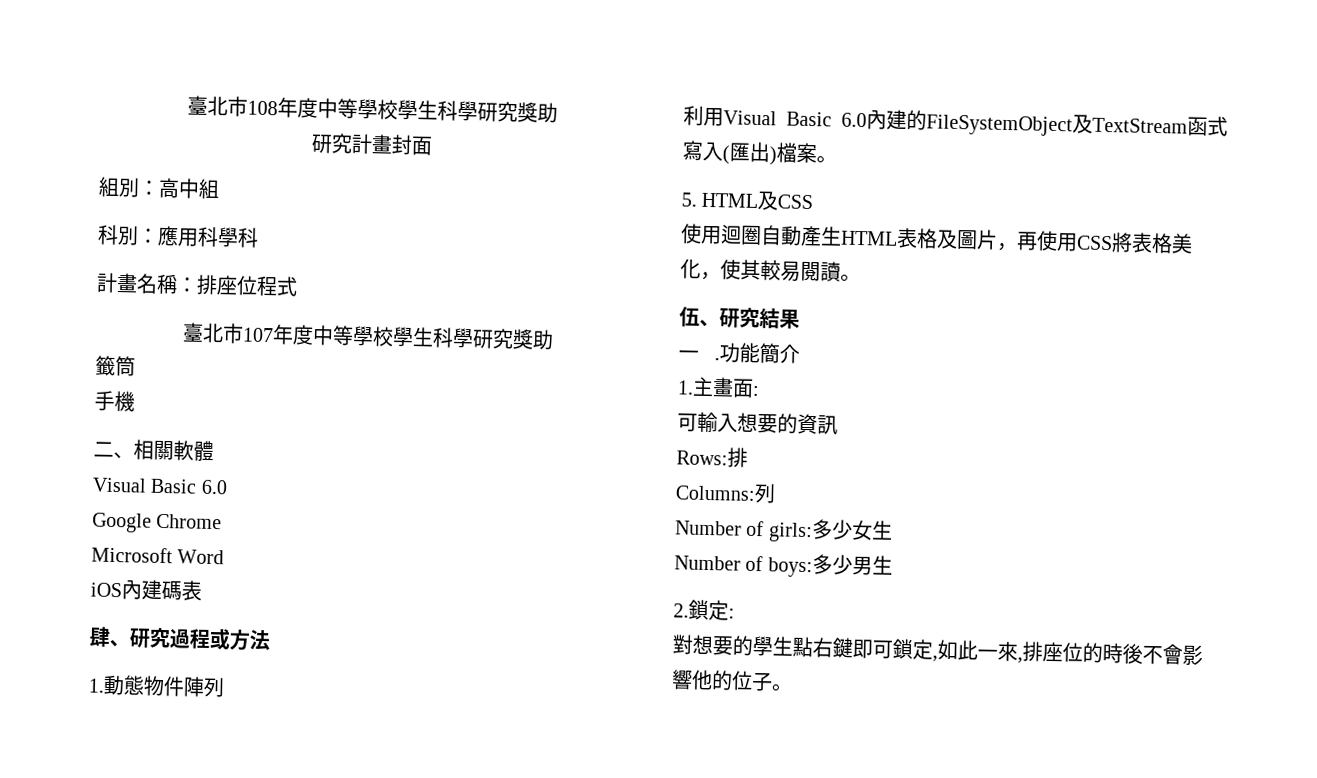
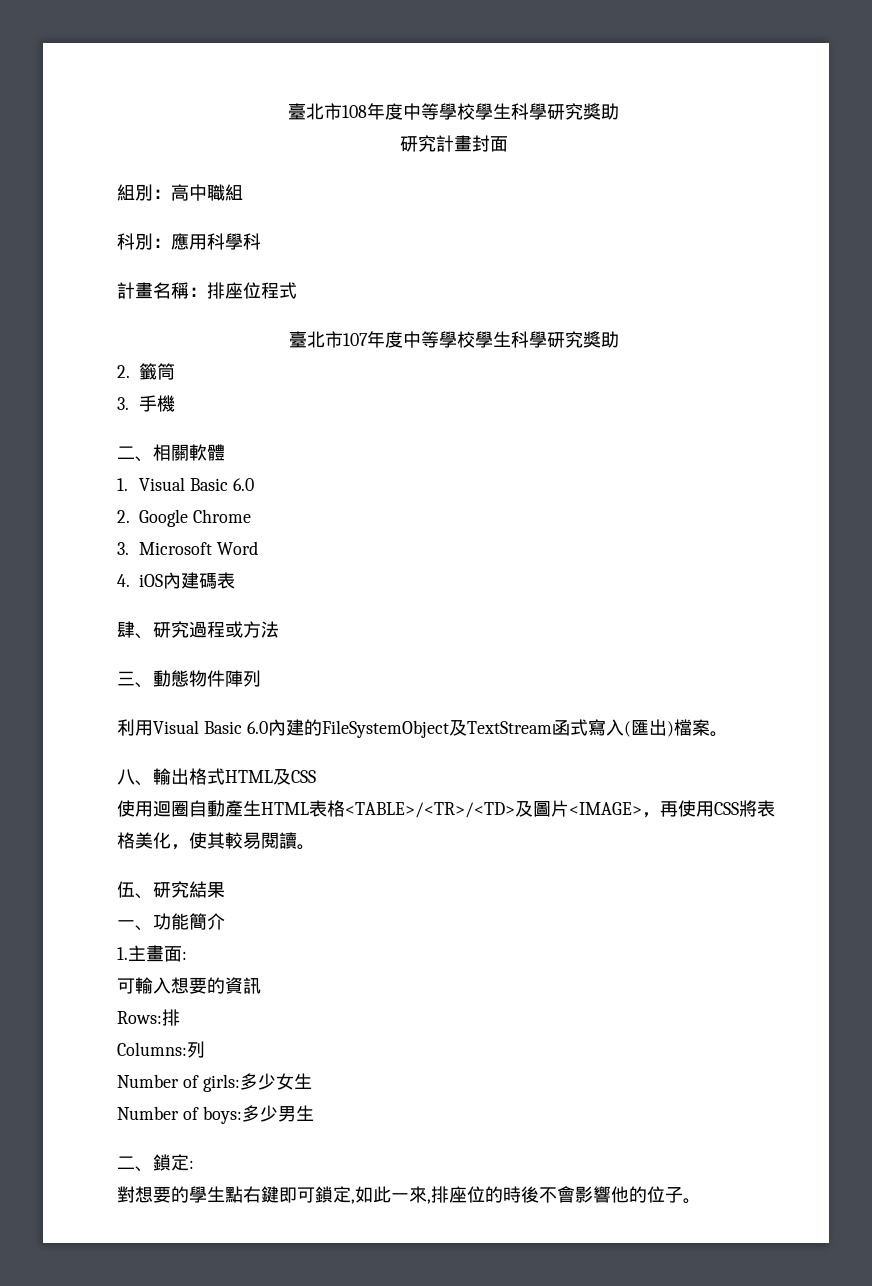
(200, 188) none -> [207,184,225,201] 職
(554, 339) none -> [117,365,130,378] 2.
(136, 366) none -> [117,397,129,410] 3.
(214, 451) none -> [117,478,128,491] 1.
(228, 487) none -> [117,510,130,523] 2.
(223, 521) none -> [117,542,129,555] 3.
(225, 557) none -> [117,574,130,587] 4.
[88,678,105,693] 1. -> [117,671,153,688] 三、
[681,192,697,207] 5. -> [117,768,225,786] 八、輸出格式
[936,229,998,250] 及圖片 -> [345,800,642,818] <TABLE>/<TR>/<TD>及圖片<IMAGE>
[713,357,720,361] . -> [135,925,153,931] 、
[673,603,689,618] 2. -> [117,1156,153,1172] 二、

